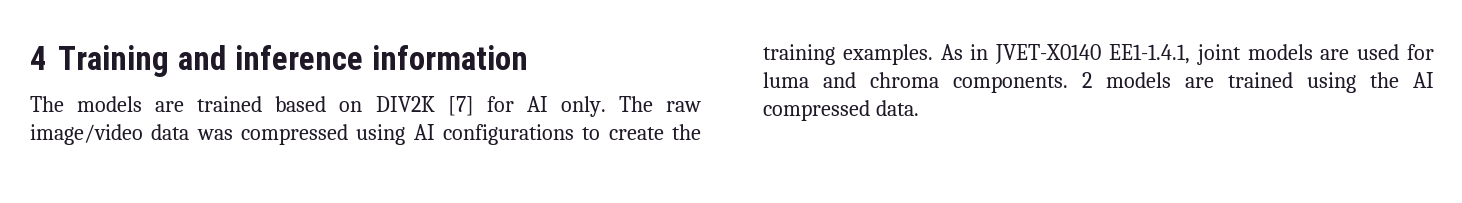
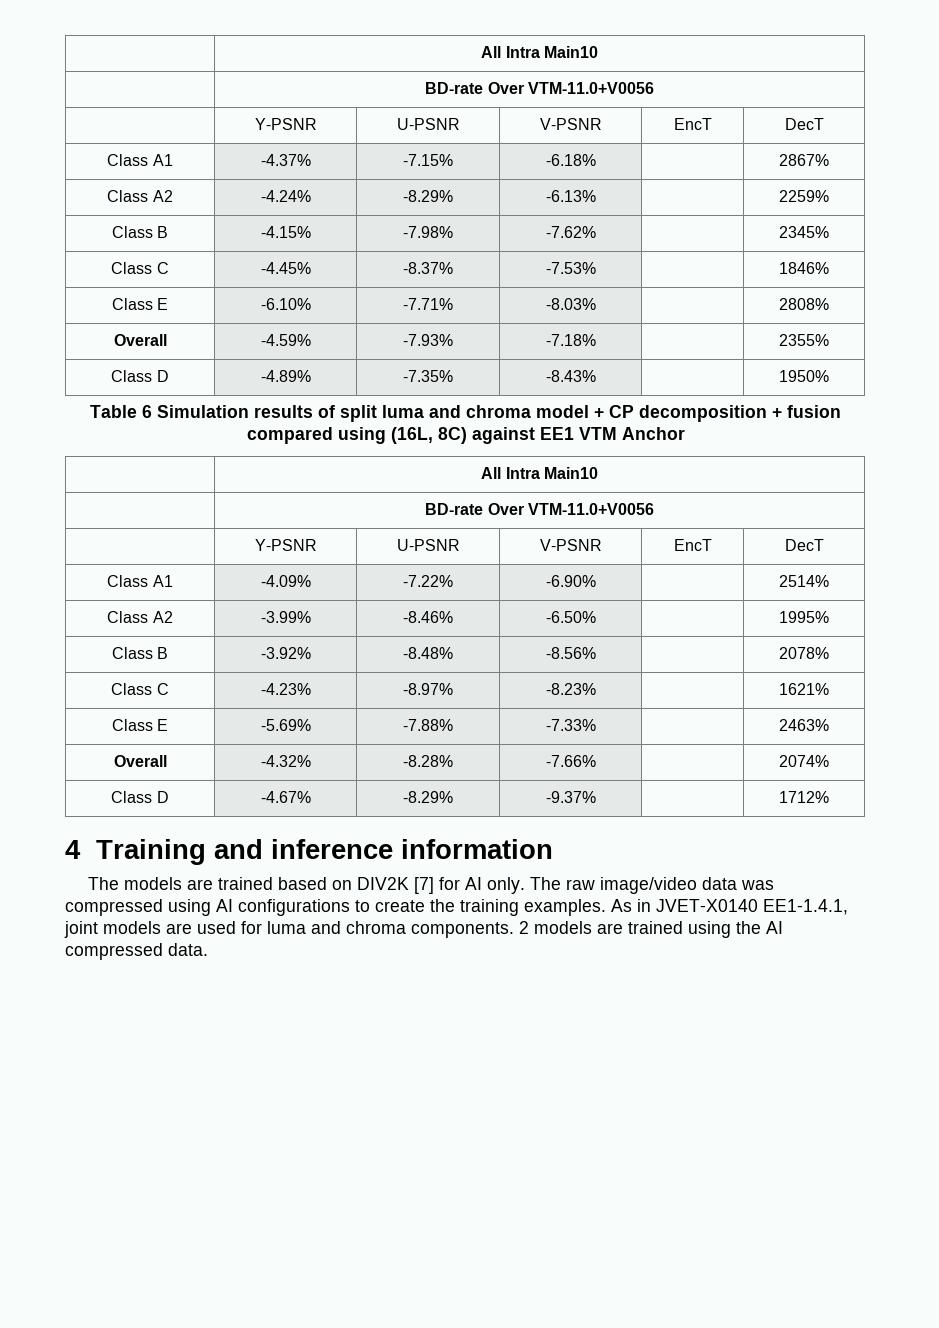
(30, 58) none -> [481,46,598,58] [425,82,654,94] [254,118,317,130] [396,118,460,130] [539,118,602,130] [673,118,712,130] [784,118,824,130] [107,154,173,166] [260,154,311,166] [403,154,453,166] [545,154,596,166] [779,154,829,166] [107,190,173,202] [260,190,311,202] [403,190,453,202] [545,190,596,202] [779,190,829,202] [111,226,169,238] [260,226,311,238] [403,226,453,238] [545,226,596,238] [779,226,829,238] [111,262,169,274] [260,262,311,274] [403,262,453,274] [545,262,596,274] [779,262,829,274] [111,298,169,310] [260,298,311,310] [403,298,453,310] [545,298,596,310] [779,298,829,310] [113,334,167,346] [260,334,311,346] [403,334,453,346] [545,334,596,346] [779,334,829,346] [111,370,169,382] [260,370,311,382] [403,370,453,382] [545,370,596,382] [779,370,829,382] [90,405,841,422] [246,427,685,444] [481,467,598,479] [425,503,654,515] [254,539,317,551] [396,539,460,551] [539,539,602,551] [673,539,712,551] [784,539,824,551] [107,575,173,587] [260,575,311,587] [403,575,453,587] [545,575,596,587] [779,575,829,587] [107,611,173,623] [260,611,311,623] [403,611,453,623] [545,611,596,623] [779,611,829,623] [111,647,169,659] [260,647,311,659] [403,647,453,659] [545,647,596,659] [779,647,829,659] [111,683,169,695] [260,683,311,695] [403,683,453,695] [545,683,596,695] [779,683,829,695] [111,719,169,731] [260,719,311,731] [403,719,453,731] [545,719,596,731] [779,719,829,731] [113,755,167,767] [260,755,311,767] [403,755,453,767] [545,755,596,767] [779,755,829,767] [111,791,169,803] [260,791,311,803] [403,791,453,803] [545,791,596,803] [779,791,829,803] | All Intra Main10 // | BD-rate Over VTM-11.0+V0056 // | Y-PSNR | U-PSNR | V-PSNR | EncT | DecT // Class A1 | -4.37% | -7.15% | -6.18% | | 2867% // Class A2 | -4.24% | -8.29% | -6.13% | | 2259% // Class B | -4.15% | -7.98% | -7.62% | | 2345% // Class C | -4.45% | -8.37% | -7.53% | | 1846% // Class E | -6.10% | -7.71% | -8.03% | | 2808% // Overall | -4.59% | -7.93% | -7.18% | | 2355% // Class D | -4.89% | -7.35% | -8.43% | | 1950% // Table 6 Simulation results of split luma and chroma model + CP decomposition + fusion compared using (16L, 8C) against EE1 VTM Anchor // | All Intra Main10 // | BD-rate Over VTM-11.0+V0056 // | Y-PSNR | U-PSNR | V-PSNR | EncT | DecT // Class A1 | -4.09% | -7.22% | -6.90% | | 2514% // Class A2 | -3.99% | -8.46% | -6.50% | | 1995% // Class B | -3.92% | -8.48% | -8.56% | | 2078% // Class C | -4.23% | -8.97% | -8.23% | | 1621% // Class E | -5.69% | -7.88% | -7.33% | | 2463% // Overall | -4.32% | -8.28% | -7.66% | | 2074% // Class D | -4.67% | -8.29% | -9.37% | | 1712% //

